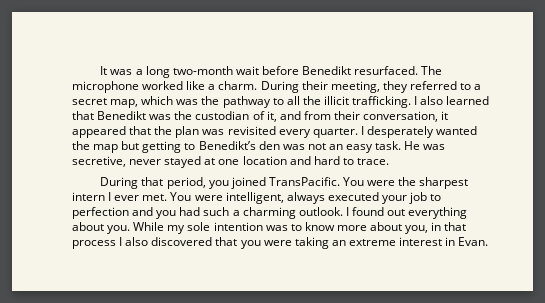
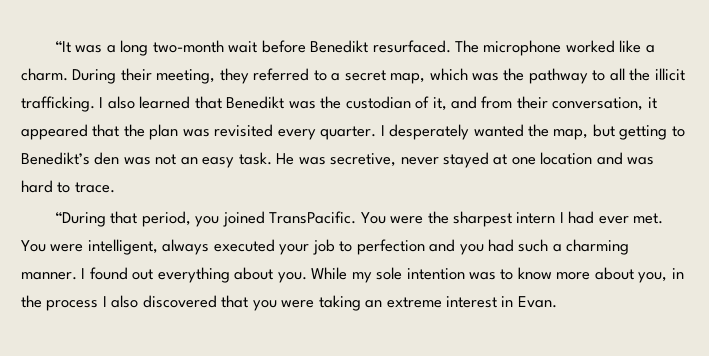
[100,66,108,75] It -> [54,41,71,53] “It
[93,144,119,153] map -> [553,129,589,140] map,
(311, 160) none -> [627,157,655,165] was
[100,177,139,189] During -> [54,212,106,227] “During
(112, 196) none -> [568,211,595,224] had
[298,207,343,216] outlook. -> [21,272,77,280] manner.
[444,222,467,231] that -> [21,295,42,308] the

